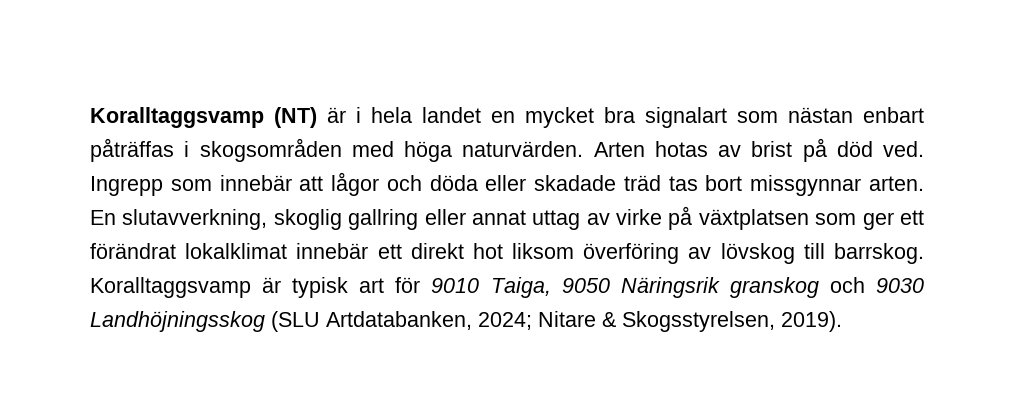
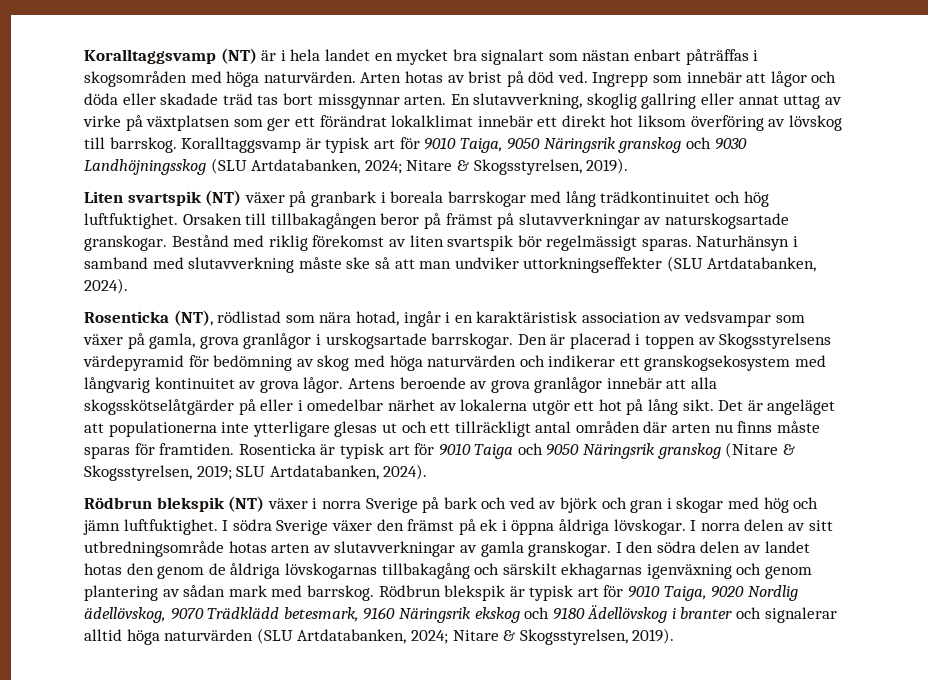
(842, 321) none -> [84,190,769,207] [84,213,789,229] [84,235,799,251] [84,256,817,273] [84,278,128,294] [84,310,805,327] [83,333,832,349] [83,355,827,371] [84,377,718,393] [84,399,836,415] [84,421,820,437] [84,442,795,459] [84,464,428,481] [84,496,819,513] [83,519,833,535] [84,541,810,557] [84,563,813,579] [84,585,798,601] [84,605,837,623] [84,628,675,645] // Liten svartspik (NT) växer på granbark i boreala barrskogar med lång trädkontinuitet och hög luftfuktighet. Orsaken till tillbakagången beror på främst på slutavverkningar av naturskogsartade granskogar. Bestånd med riklig förekomst av liten svartspik bör regelmässigt sparas. Naturhänsyn i samband med slutavverkning måste ske så att man undviker uttorkningseffekter (SLU Artdatabanken, 2024). // Rosenticka (NT), rödlistad som nära hotad, ingår i en karaktäristisk association av vedsvampar som växer på gamla, grova granlågor i urskogsartade barrskogar. Den är placerad i toppen av Skogsstyrelsens värdepyramid för bedömning av skog med höga naturvärden och indikerar ett granskogsekosystem med långvarig kontinuitet av grova lågor. Artens beroende av grova granlågor innebär att alla skogsskötselåtgärder på eller i omedelbar närhet av lokalerna utgör ett hot på lång sikt. Det är angeläget att populationerna inte ytterligare glesas ut och ett tillräckligt antal områden där arten nu finns måste sparas för framtiden. Rosenticka är typisk art för 9010 Taiga och 9050 Näringsrik granskog (Nitare & Skogsstyrelsen, 2019; SLU Artdatabanken, 2024). // Rödbrun blekspik (NT) växer i norra Sverige på bark och ved av björk och gran i skogar med hög och jämn luftfuktighet. I södra Sverige växer den främst på ek i öppna åldriga lövskogar. I norra delen av sitt utbredningsområde hotas arten av slutavverkningar av gamla granskogar. I den södra delen av landet hotas den genom de åldriga lövskogarnas tillbakagång och särskilt ekhagarnas igenväxning och genom plantering av sådan mark med barrskog. Rödbrun blekspik är typisk art för 9010 Taiga, 9020 Nordlig ädellövskog, 9070 Trädklädd betesmark, 9160 Näringsrik ekskog och 9180 Ädellövskog i branter och signalerar alltid höga naturvärden (SLU Artdatabanken, 2024; Nitare & Skogsstyrelsen, 2019).

